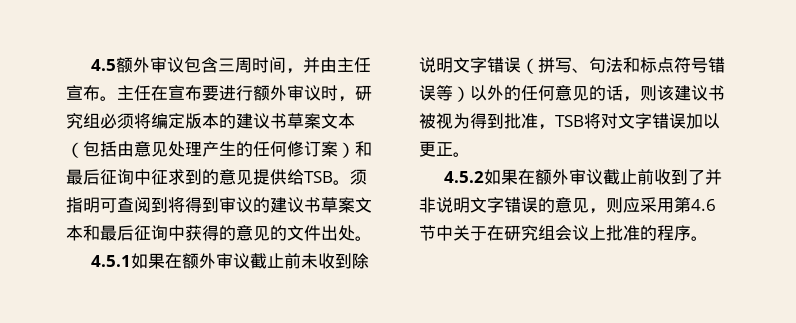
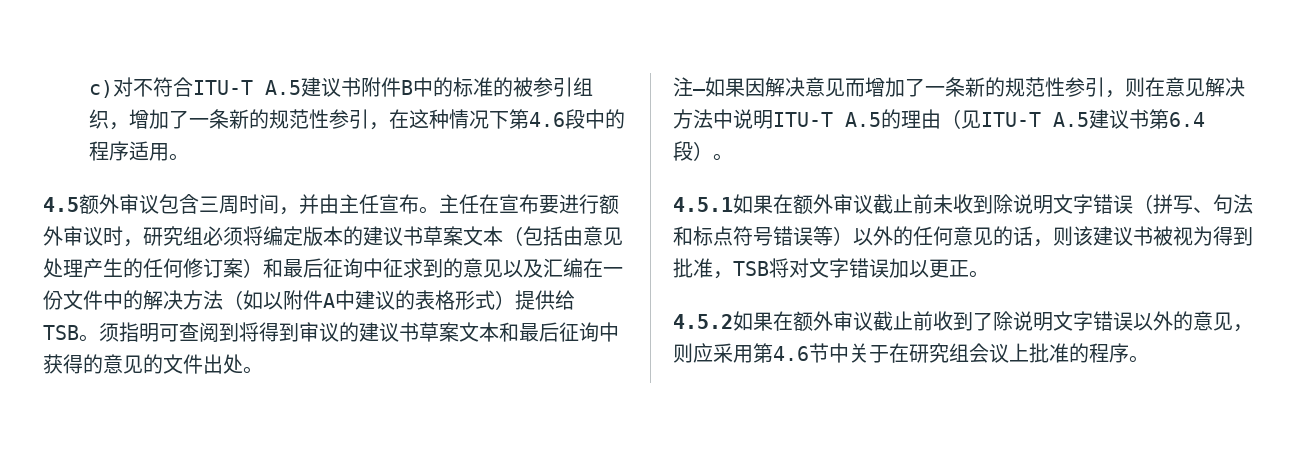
(91, 65) none -> [88,77,593,98] [88,109,625,130] [88,141,189,161] c)对不符合ITU-T A.5建议书附件B中的标准的被参引组织，增加了一条新的规范性参引，在这种情况下第4.6段中的程序适用。 //
(253, 177) none -> [503,258,623,278] [43,290,515,310] 以及汇编在一份文件中的解决方法（如以附件A中建议的表格形式）
(372, 238) none -> [673,77,1245,98] [673,109,1205,129] [673,141,733,161] // 注–如果因解决意见而增加了一条新的规范性参引，则在意见解决方法中说明ITU-T A.5的理由（见ITU-T A.5建议书第6.4段）。
[705,169,723,185] [419,197,538,213] 并非说明文字错误 -> [993,311,1173,331] 除说明文字错误以外

